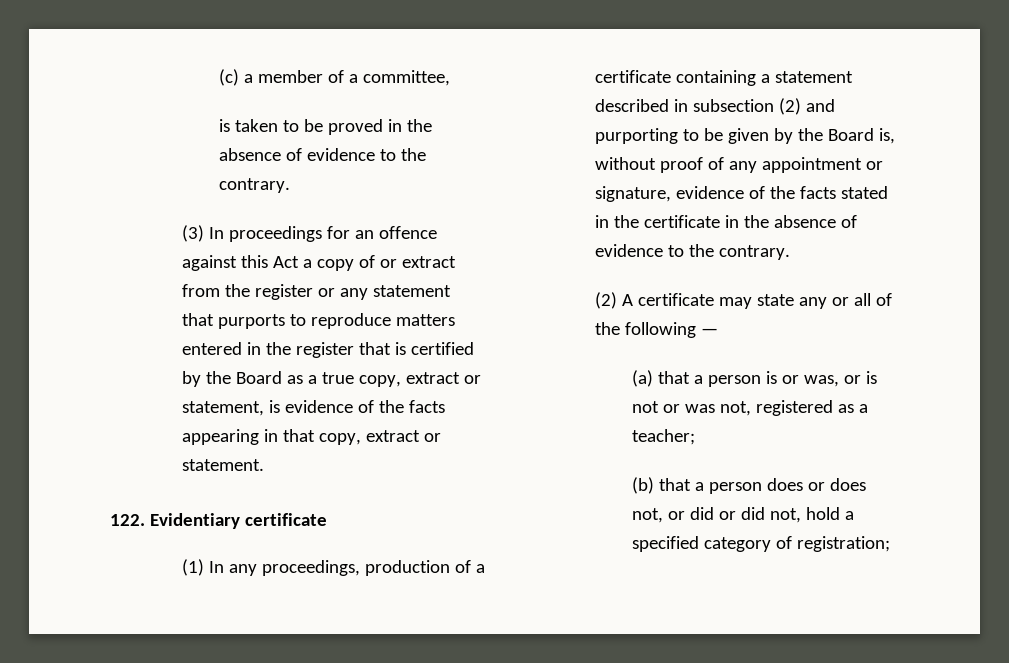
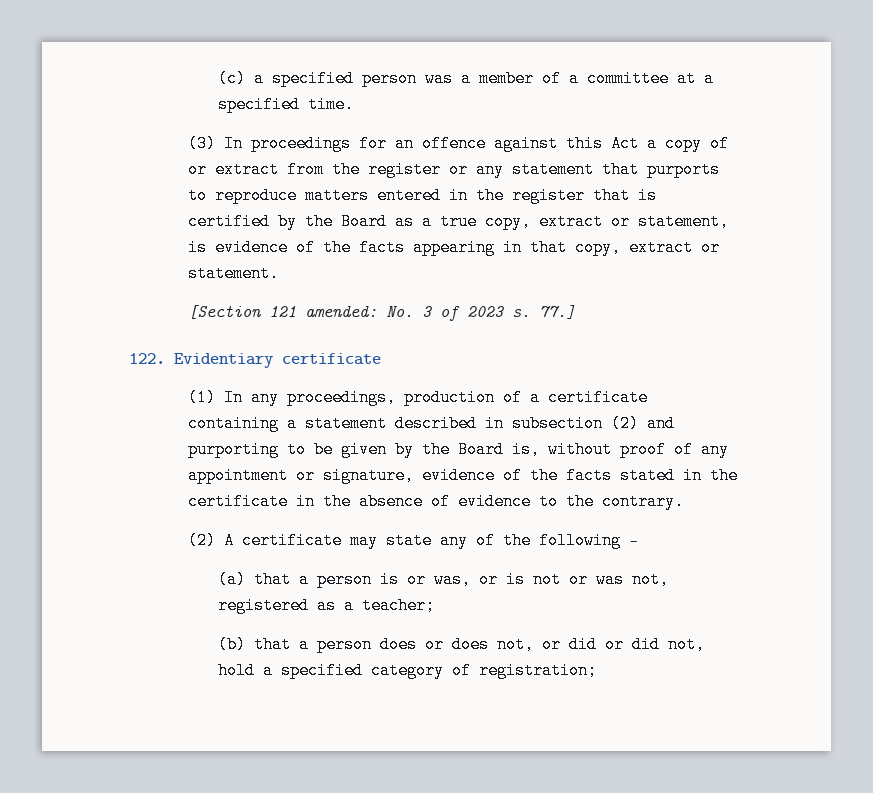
[257,70,450,86] [218,119,432,135] [218,148,426,161] [218,178,290,193] member of a committee, // is taken to be proved in the absence of evidence to the contrary. -> [272,70,715,87] [218,96,355,113] specified person was a member of a committee at a specified time.
(265, 465) none -> [188,305,576,321] // [Section 121 amended: No. 3 of 2023 s. 77.]
[832,293,872,306] or all -> (469, 540) none

